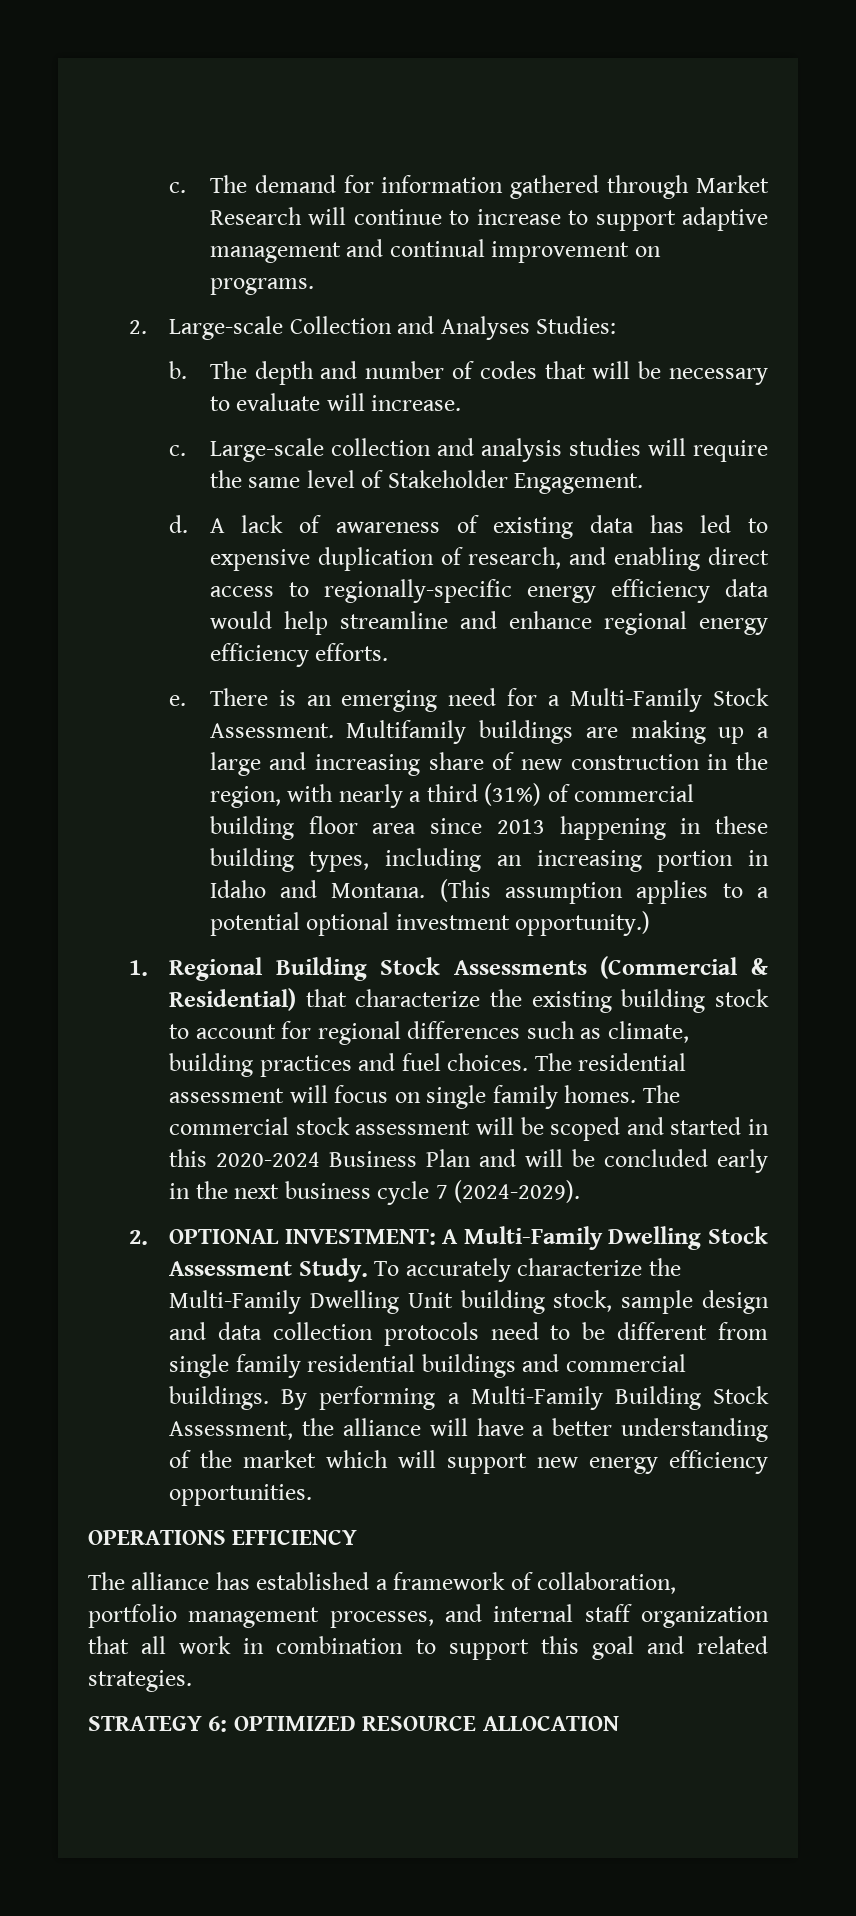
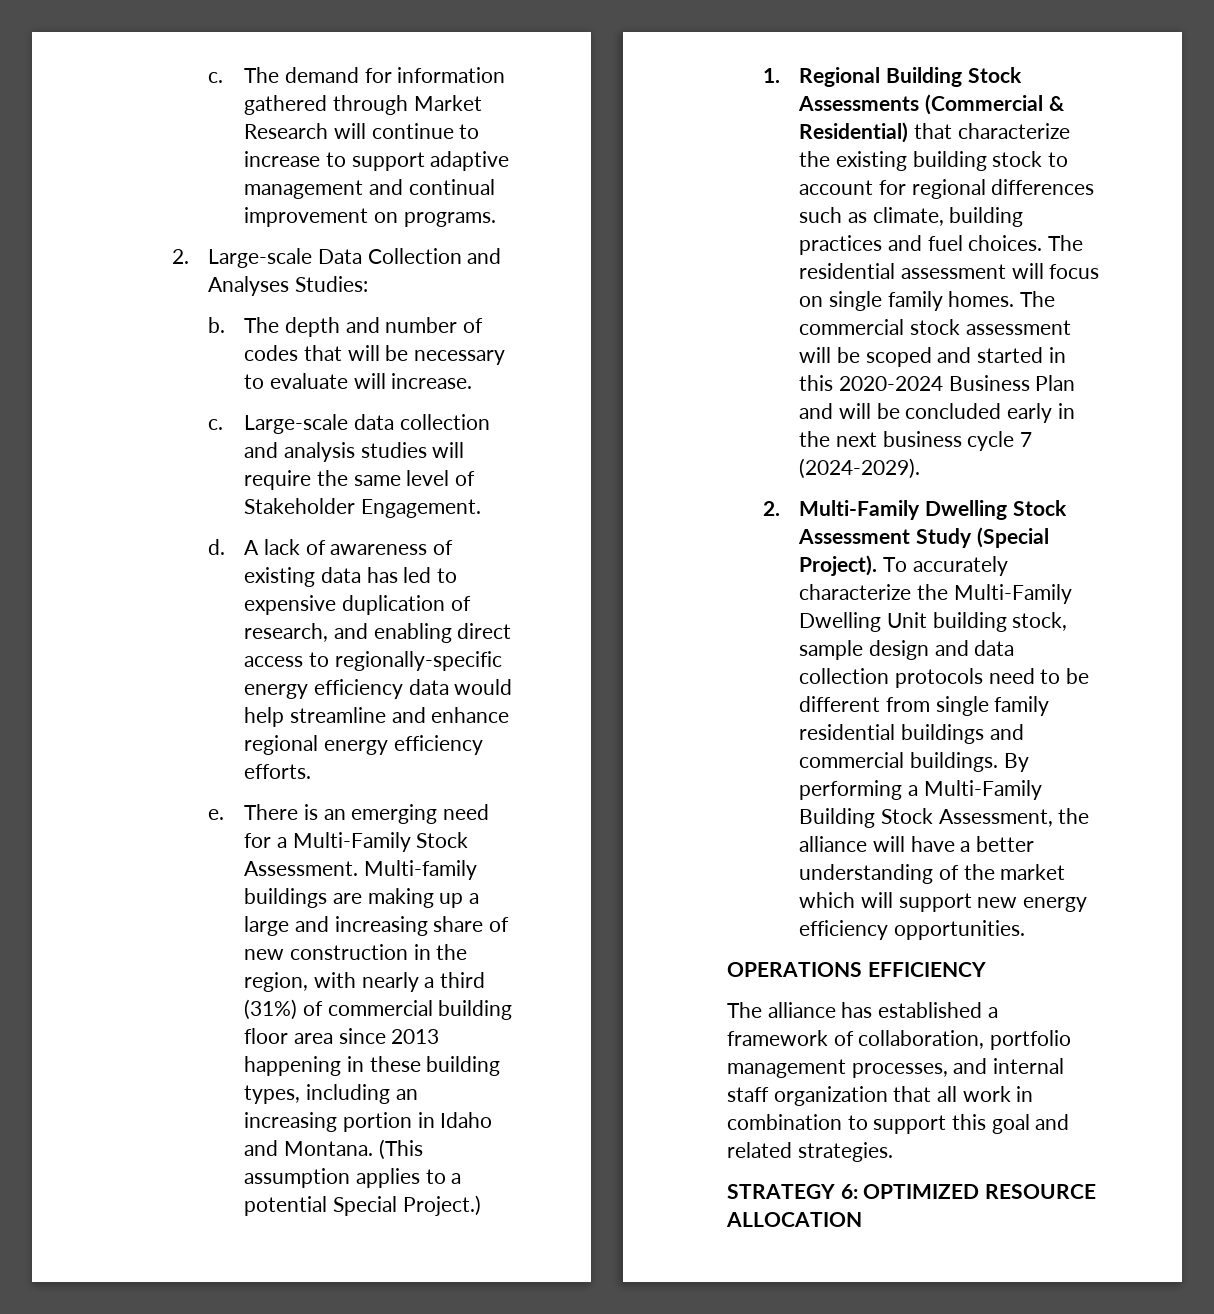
(284, 328) none -> [317,249,362,264] Data
(324, 450) none -> [354,414,395,430] data
[346,720,467,744] Multifamily -> [364,860,478,880] Multi-family
[306,911,651,936] optional investment opportunity.) -> [333,1195,481,1216] Special Project.)
[169,1229,459,1245] OPTIONAL INVESTMENT: A -> (781, 508) none
[298,1258,368,1282] Study. -> [915,527,1049,548] [799,555,878,576] Study (Special Project).

